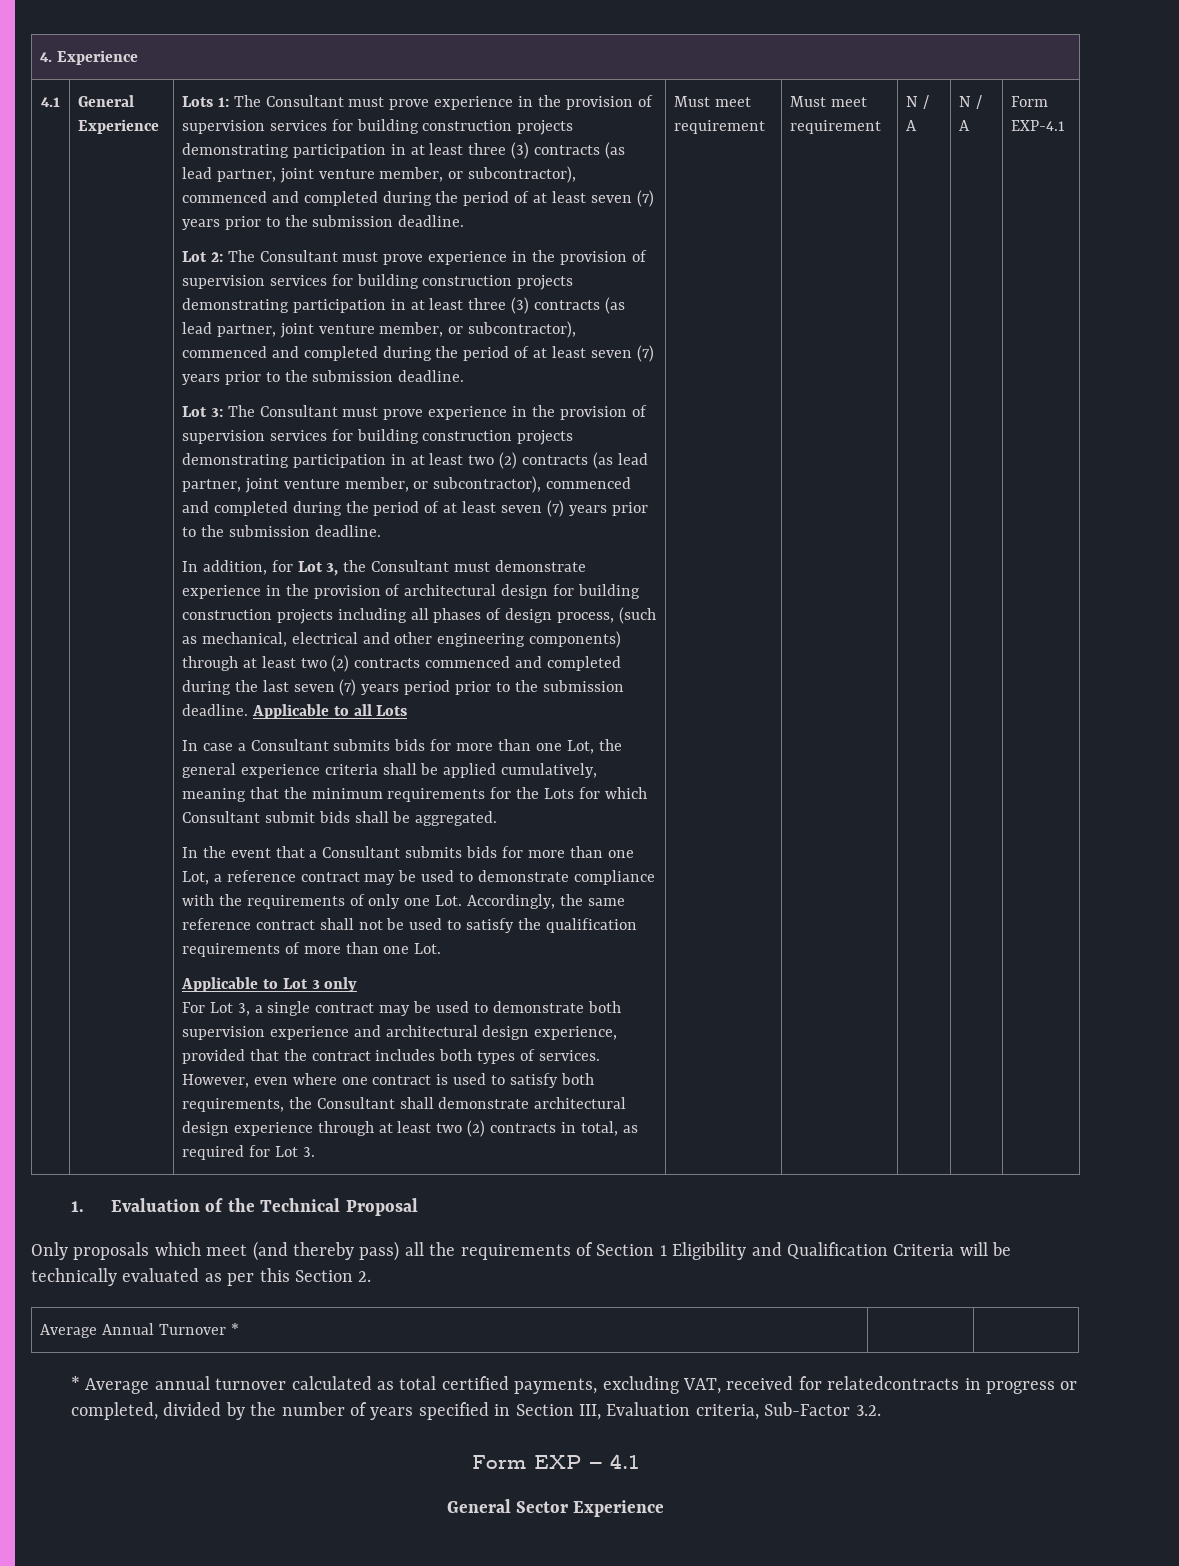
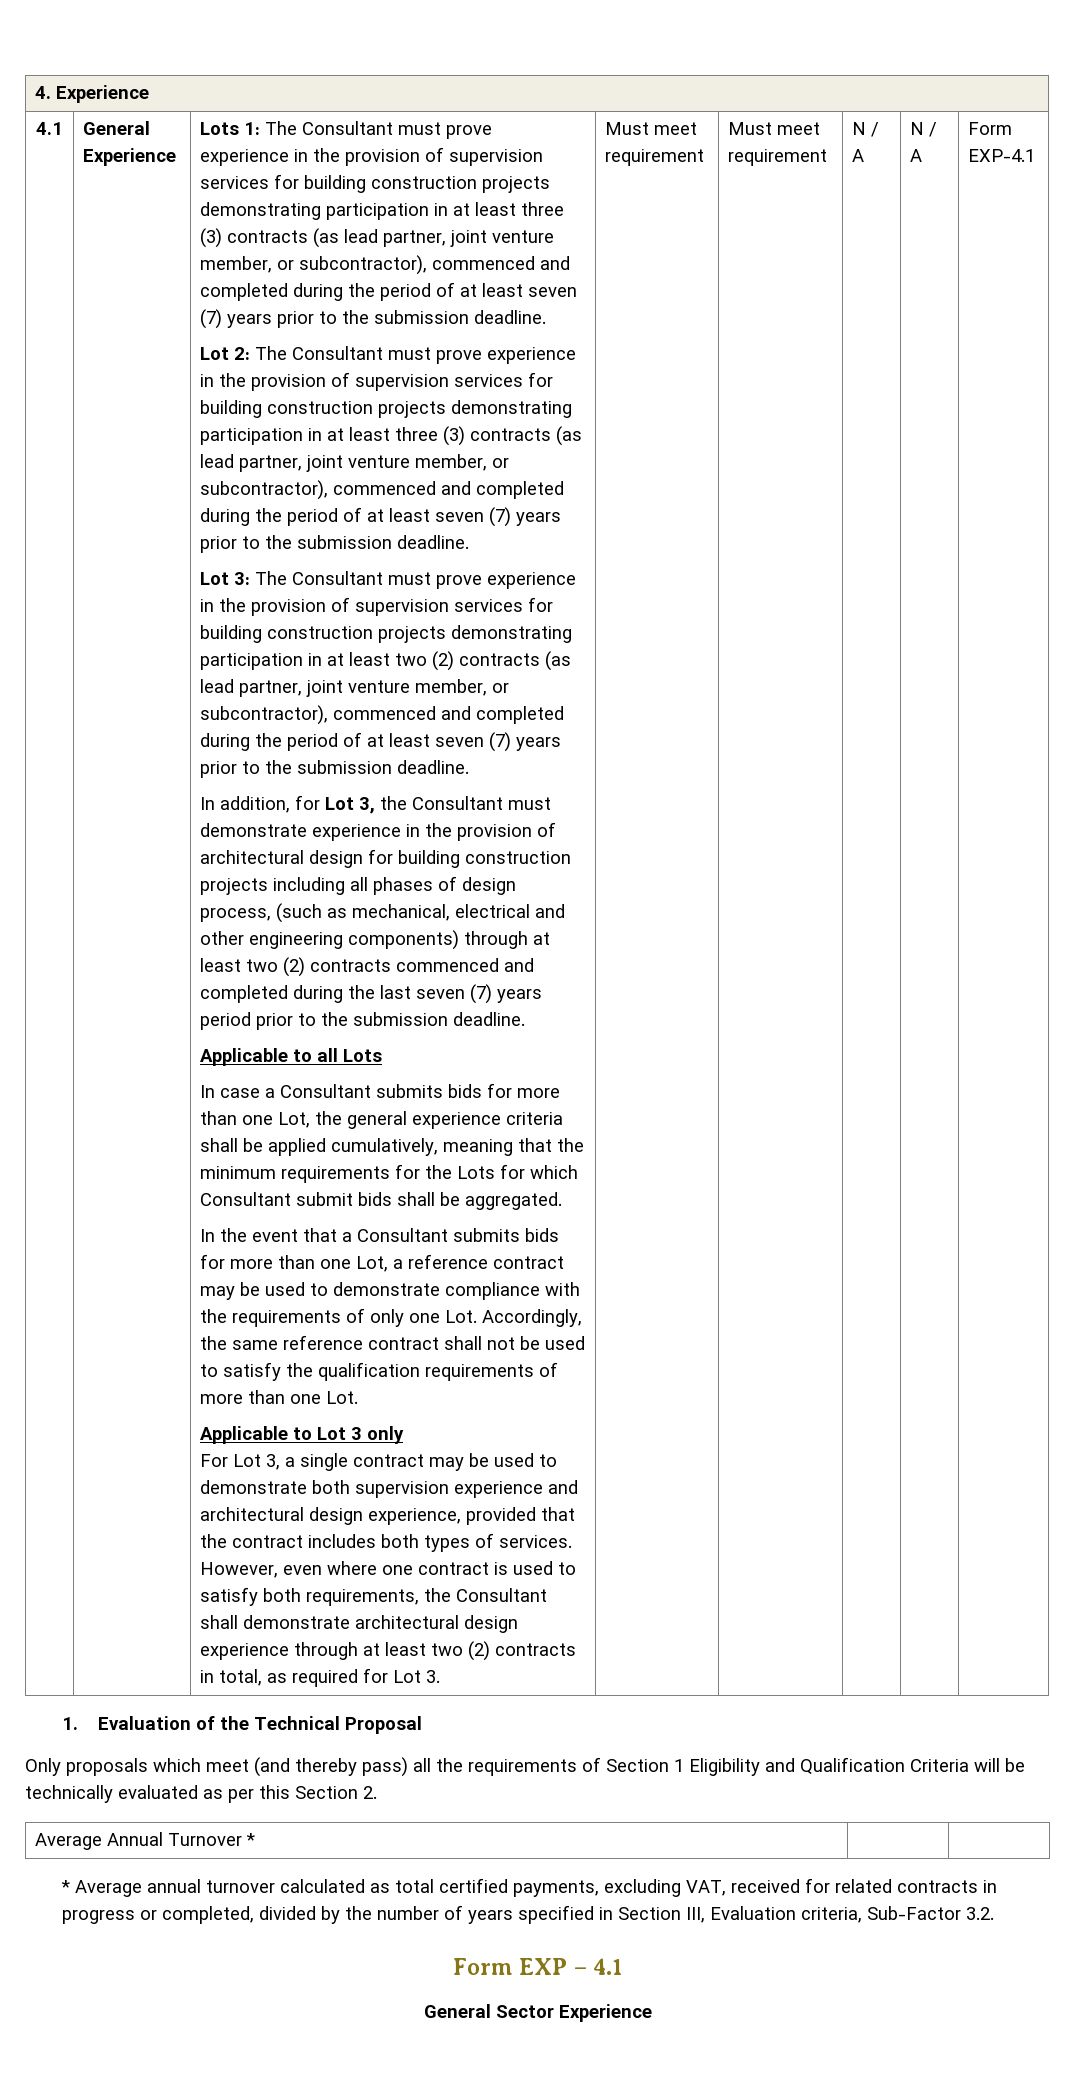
(249, 710) none -> (526, 1019) //
[827,1376,960,1390] relatedcontracts -> [834,1879,978,1893] related contracts

